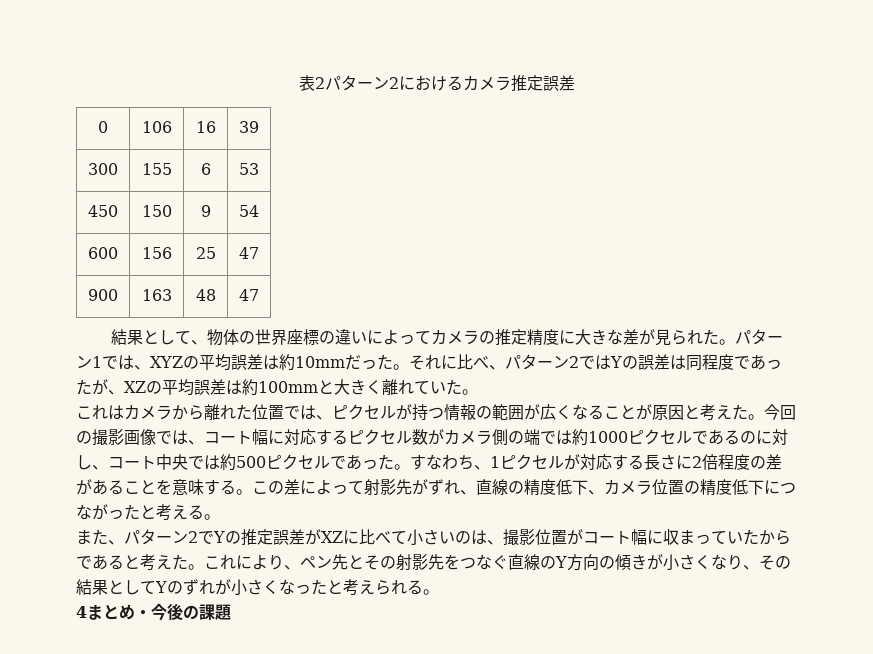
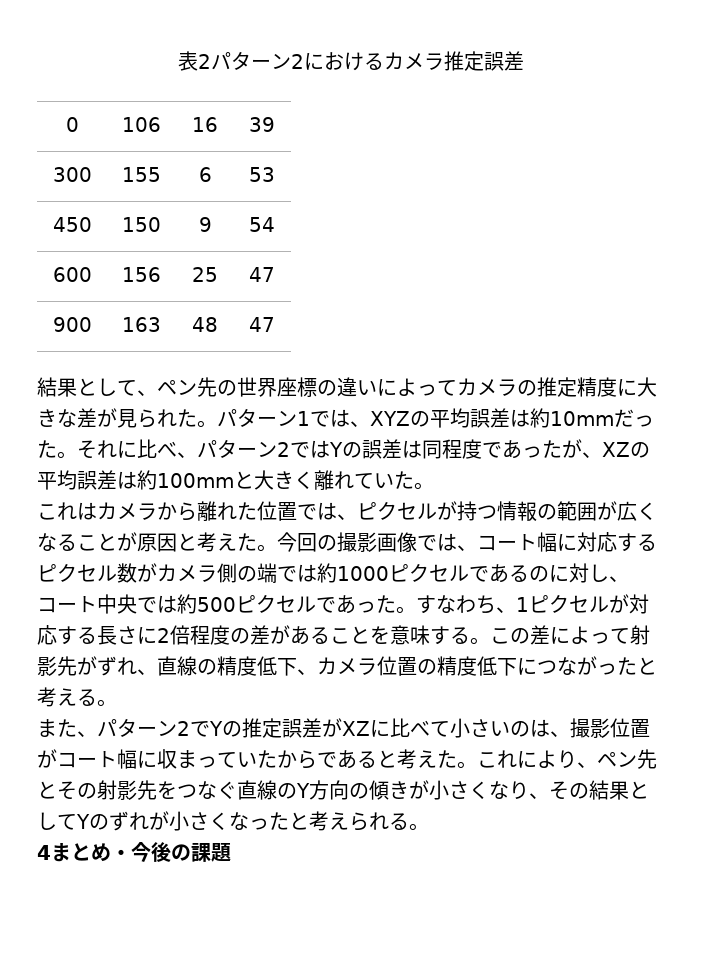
[207,329,240,346] 物体 -> [157,377,217,397] ペン先

